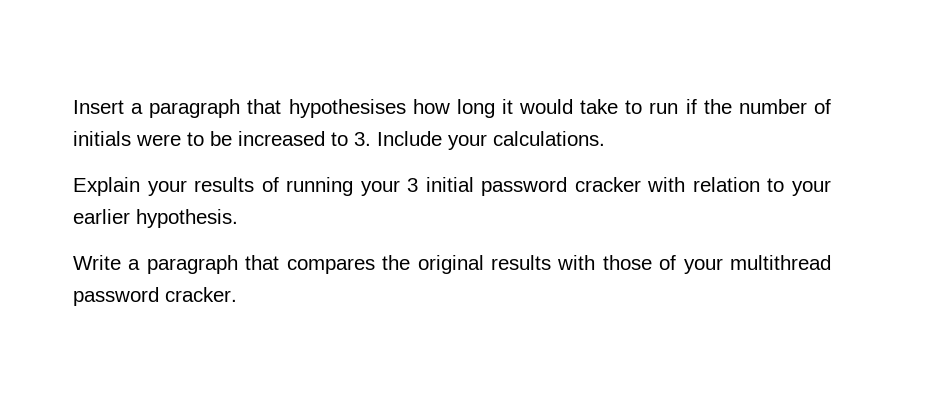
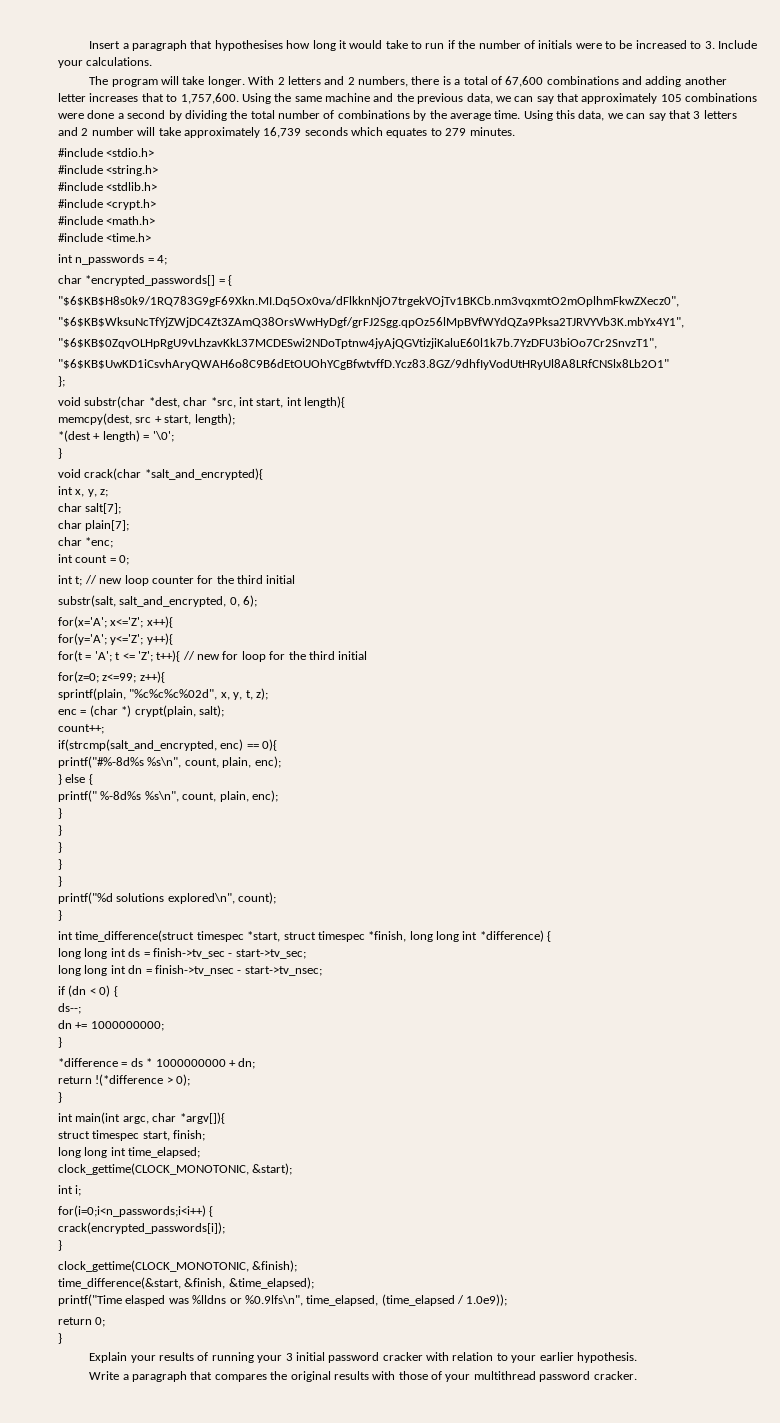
(605, 138) none -> [89,76,727,87] [58,93,758,104] [58,110,737,121] [58,127,515,138] [58,148,155,157] [58,165,159,176] [58,182,158,191] [58,199,157,210] [58,216,156,225] [58,233,152,242] [58,254,168,265] [58,275,233,286] [58,296,679,307] [58,317,684,328] [58,338,657,349] [58,359,669,370] [58,376,65,387] [58,396,345,408] [58,413,235,425] [58,430,174,442] [58,448,62,459] [58,468,263,480] [58,486,109,497] [58,503,122,514] [58,520,130,531] [58,537,114,548] [58,554,130,565] [58,575,296,586] [58,595,258,607] [58,616,173,628] [58,633,173,645] [58,650,368,662] [58,671,165,683] [58,688,268,700] [58,705,224,717] [58,724,104,734] [58,739,278,751] [58,756,281,768] [58,774,93,785] [58,790,278,802] [58,808,62,819] [58,825,62,836] [58,842,62,853] [58,859,62,870] [58,876,62,887] [58,892,277,904] [58,910,62,921] [58,930,552,942] [58,948,306,959] [58,965,322,976] [58,985,118,997] [58,1003,81,1014] [58,1020,164,1031] [58,1037,62,1048] [58,1058,256,1069] [58,1074,191,1086] [58,1092,62,1103] [58,1112,225,1124] [58,1130,206,1141] [58,1147,201,1158] [58,1163,293,1175] [58,1185,82,1196] [58,1205,214,1217] [58,1222,225,1234] [58,1240,62,1251] [58,1260,298,1272] [58,1277,314,1289] [58,1294,508,1306] [58,1317,106,1327] [58,1333,62,1344] // The program will take longer. With 2 letters and 2 numbers, there is a total of 67,600 combinations and adding another letter increases that to 1,757,600. Using the same machine and the previous data, we can say that approximately 105 combinations were done a second by dividing the total number of combinations by the average time. Using this data, we can say that 3 letters and 2 number will take approximately 16,739 seconds which equates to 279 minutes. // #include <stdio.h> // #include <string.h> // #include <stdlib.h> // #include <crypt.h> // #include <math.h> // #include <time.h> // int n_passwords = 4; // char *encrypted_passwords[] = { // "$6$KB$H8s0k9/1RQ783G9gF69Xkn.MI.Dq5Ox0va/dFlkknNjO7trgekVOjTv1BKCb.nm3vqxmtO2mOplhmFkwZXecz0", // "$6$KB$WksuNcTfYjZWjDC4Zt3ZAmQ38OrsWwHyDgf/grFJ2Sgg.qpOz56lMpBVfWYdQZa9Pksa2TJRVYVb3K.mbYx4Y1", // "$6$KB$0ZqvOLHpRgU9vLhzavKkL37MCDESwi2NDoTptnw4jyAjQGVtizjiKaluE60l1k7b.7YzDFU3biOo7Cr2SnvzT1", // "$6$KB$UwKD1iCsvhAryQWAH6o8C9B6dEtOUOhYCgBfwtvffD.Ycz83.8GZ/9dhfIyVodUtHRyUl8A8LRfCNSlx8Lb2O1" // }; // void substr(char *dest, char *src, int start, int length){ // memcpy(dest, src + start, length); // *(dest + length) = '\0'; // } // void crack(char *salt_and_encrypted){ // int x, y, z; // char salt[7]; // char plain[7]; // char *enc; // int count = 0; // int t; // new loop counter for the third initial // substr(salt, salt_and_encrypted, 0, 6); // for(x='A'; x<='Z'; x++){ // for(y='A'; y<='Z'; y++){ // for(t = 'A'; t <= 'Z'; t++){ // new for loop for the third initial // for(z=0; z<=99; z++){ // sprintf(plain, "%c%c%c%02d", x, y, t, z); // enc = (char *) crypt(plain, salt); // count++; // if(strcmp(salt_and_encrypted, enc) == 0){ // printf("#%-8d%s %s\n", count, plain, enc); // } else { // printf(" %-8d%s %s\n", count, plain, enc); // } // } // } // } // } // printf("%d solutions explored\n", count); // } // int time_difference(struct timespec *start, struct timespec *finish, long long int *difference) { // long long int ds = finish->tv_sec - start->tv_sec; // long long int dn = finish->tv_nsec - start->tv_nsec; // if (dn < 0) { // ds--; // dn += 1000000000; // } // *difference = ds * 1000000000 + dn; // return !(*difference > 0); // } // int main(int argc, char *argv[]){ // struct timespec start, finish; // long long int time_elapsed; // clock_gettime(CLOCK_MONOTONIC, &start); // int i; // for(i=0;i<n_passwords;i<i++) { // crack(encrypted_passwords[i]); // } // clock_gettime(CLOCK_MONOTONIC, &finish); // time_difference(&start, &finish, &time_elapsed); // printf("Time elasped was %lldns or %0.9lfs\n", time_elapsed, (time_elapsed / 1.0e9)); // return 0; // }

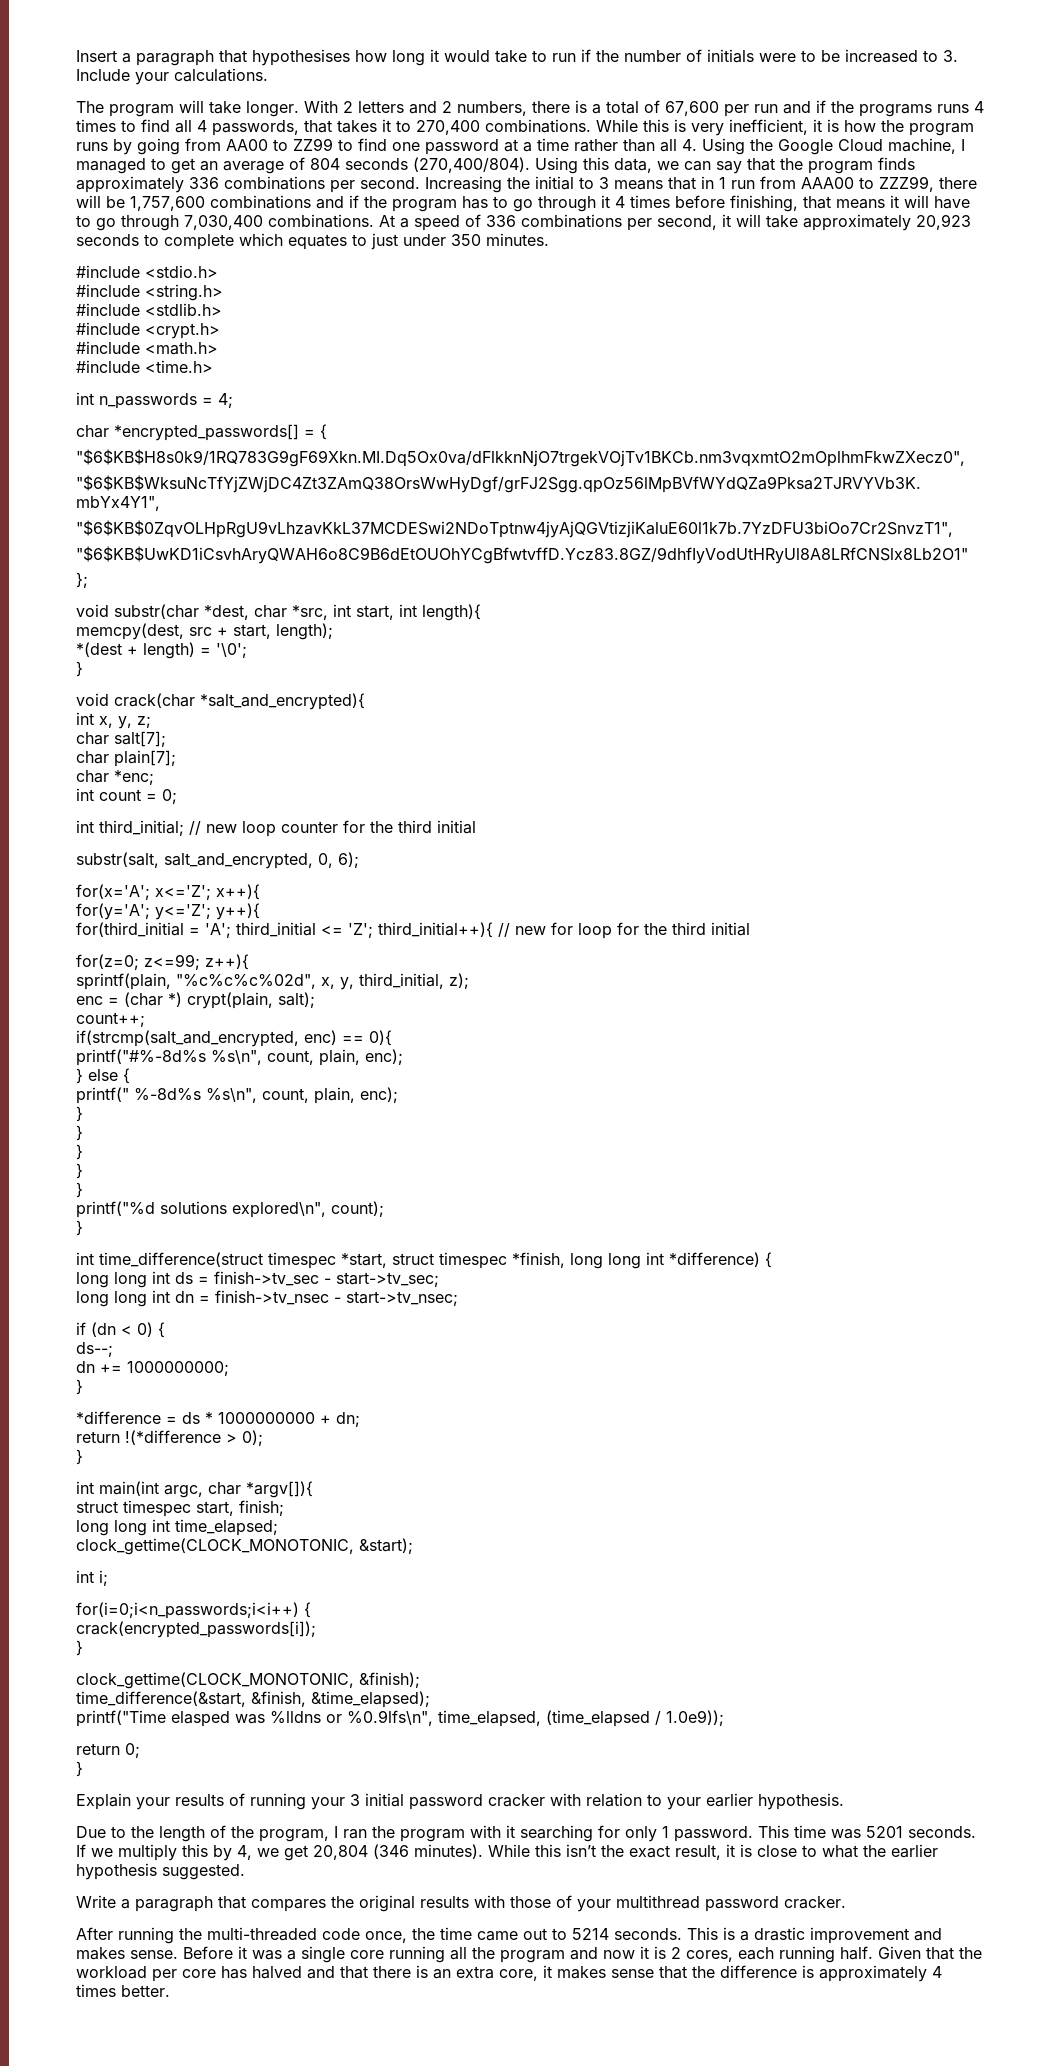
[546,76,727,87] [58,93,758,104] [58,110,521,121] combinations and adding another letter increases that to 1,757,600. Using the same machine and the previous data, we can say that approximately 105 combinations were done a second by dividing the total number of combinations by the average time. -> [724,100,984,117] [76,119,974,136] [76,138,965,155] [76,157,530,174] per run and if the programs runs 4 times to find all 4 passwords, that takes it to 270,400 combinations. While this is very inefficient, it is how the program runs by going from AA00 to ZZ99 to find one password at a time rather than all 4. Using the Google Cloud machine, I managed to get an average of 804 seconds (270,400/804).
[693,110,737,119] [58,127,467,138] 3 letters and 2 number will take approximately 16,739 seconds which equates to 279 -> [780,157,915,174] [76,176,977,193] [76,195,970,212] [76,214,971,231] [76,233,481,250] the program finds approximately 336 combinations per second. Increasing the initial to 3 means that in 1 run from AAA00 to ZZZ99, there will be 1,757,600 combinations and if the program has to go through it 4 times before finishing, that means it will have to go through 7,030,400 combinations. At a speed of 336 combinations per second, it will take approximately 20,923 seconds to complete which equates to just under 350
[75,576,83,586] t; -> [99,820,184,836] third_initial;
[58,650,83,662] for(t -> [76,922,184,937] for(third_initial
[115,652,121,660] t -> [236,922,316,937] third_initial
[156,650,181,662] t++){ -> [378,922,493,938] third_initial++){
[245,690,253,700] t, -> [359,973,444,989] third_initial,
(637, 1357) none -> [76,1825,976,1842] [76,1844,938,1861] [76,1863,245,1880] // Due to the length of the program, I ran the program with it searching for only 1 password. This time was 5201 seconds. If we multiply this by 4, we get 20,804 (346 minutes). While this isn’t the exact result, it is close to what the earlier hypothesis suggested.
(637, 1375) none -> [76,1927,942,1944] [76,1946,982,1963] [76,1965,942,1982] [76,1984,170,1997] // After running the multi-threaded code once, the time came out to 5214 seconds. This is a drastic improvement and makes sense. Before it was a single core running all the program and now it is 2 cores, each running half. Given that the workload per core has halved and that there is an extra core, it makes sense that the difference is approximately 4 times better.

